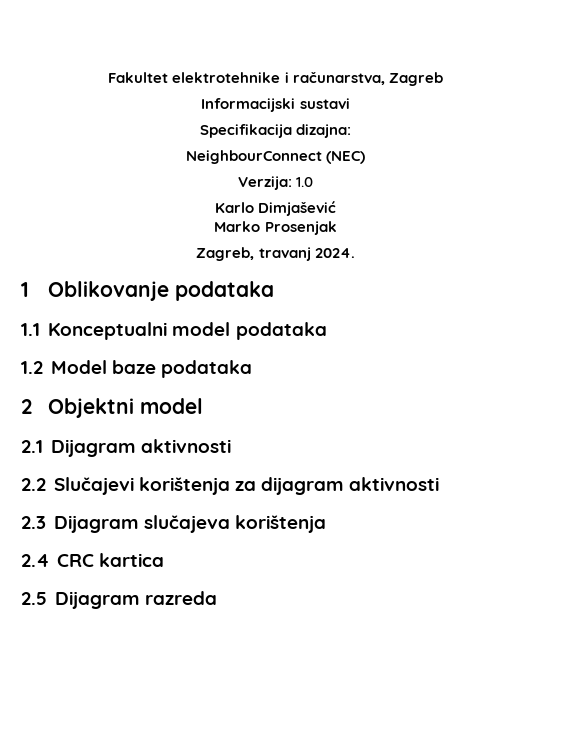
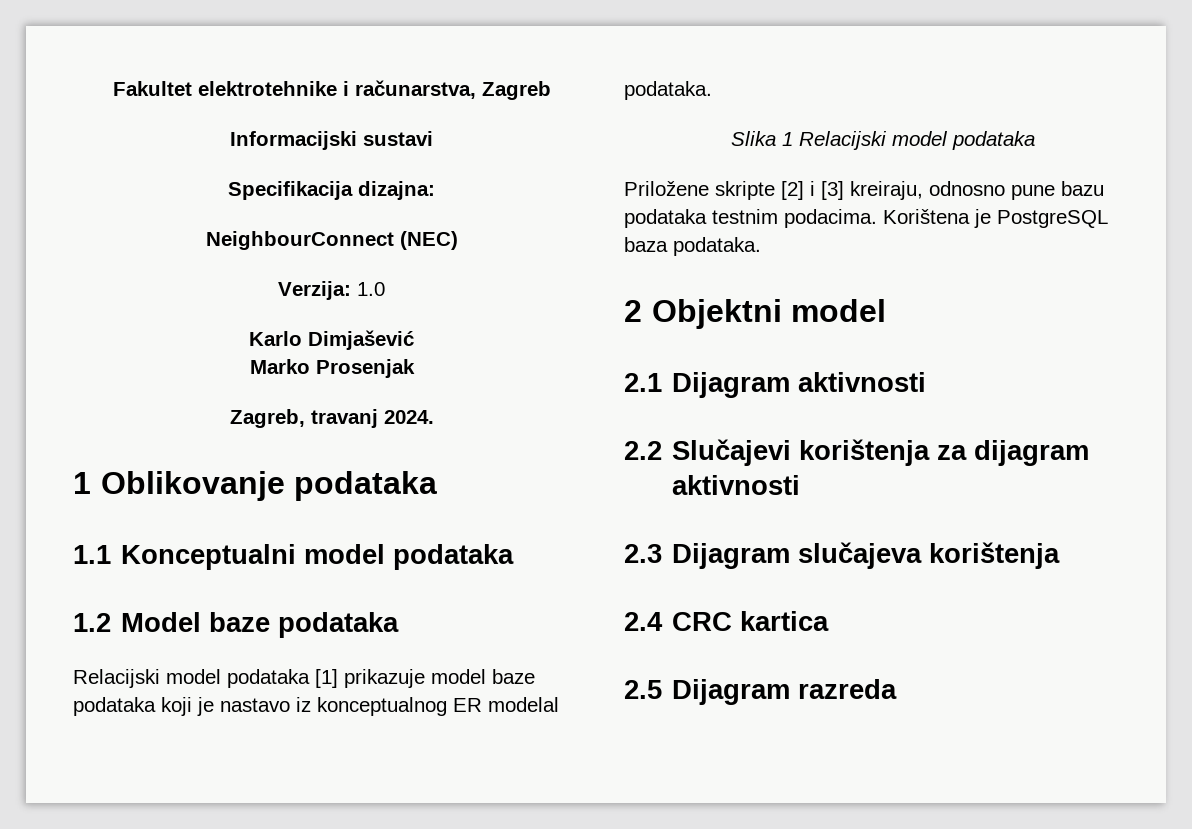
(252, 369) none -> [73,669,535,688] [73,697,559,716] [624,81,712,100] [730,131,1035,150] [624,181,1104,200] [624,209,1108,228] [624,237,761,256] // Relacijski model podataka [1] prikazuje model baze podataka koji je nastavo iz konceptualnog ER modelal podataka. // Slika 1 Relacijski model podataka // Priložene skripte [2] i [3] kreiraju, odnosno pune bazu podataka testnim podacima. Korištena je PostgreSQL baza podataka.

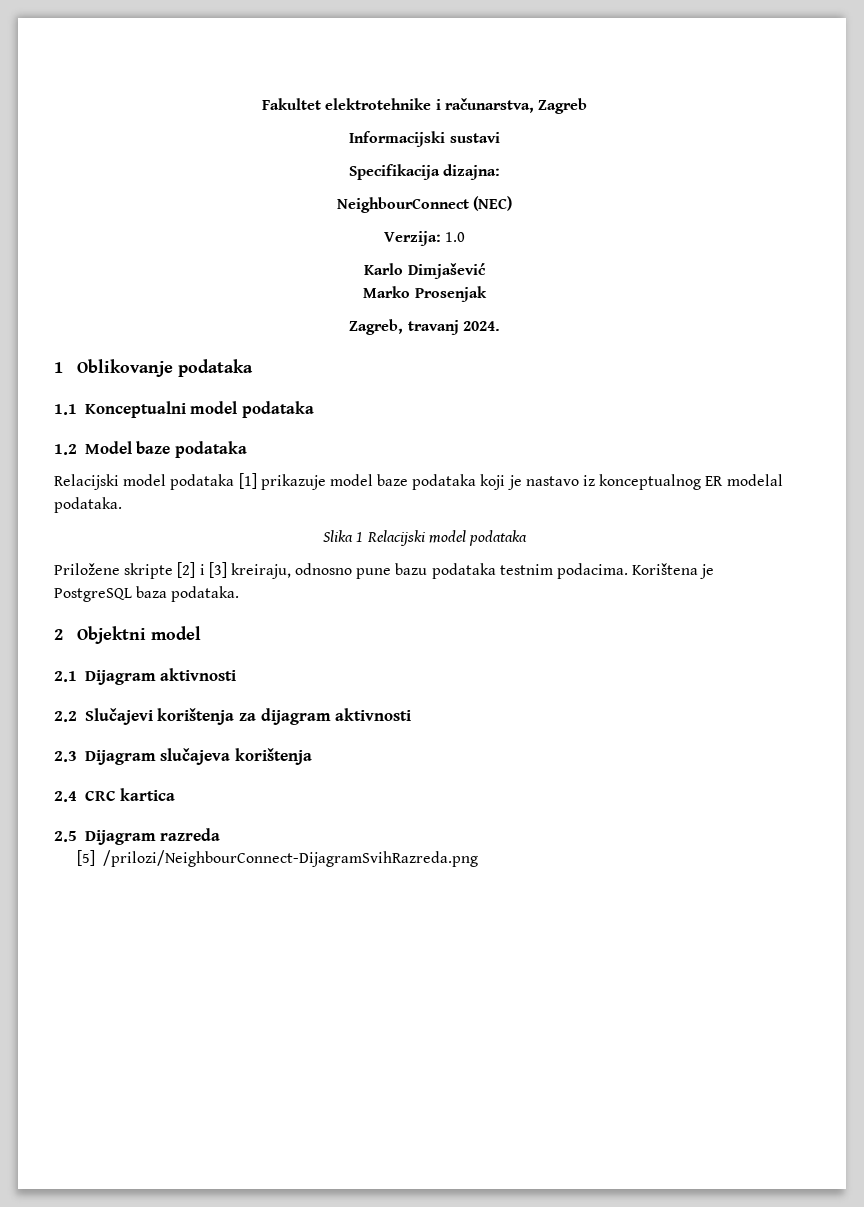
(898, 689) none -> [76,850,478,867] // [5] /prilozi/NeighbourConnect-DijagramSvihRazreda.png

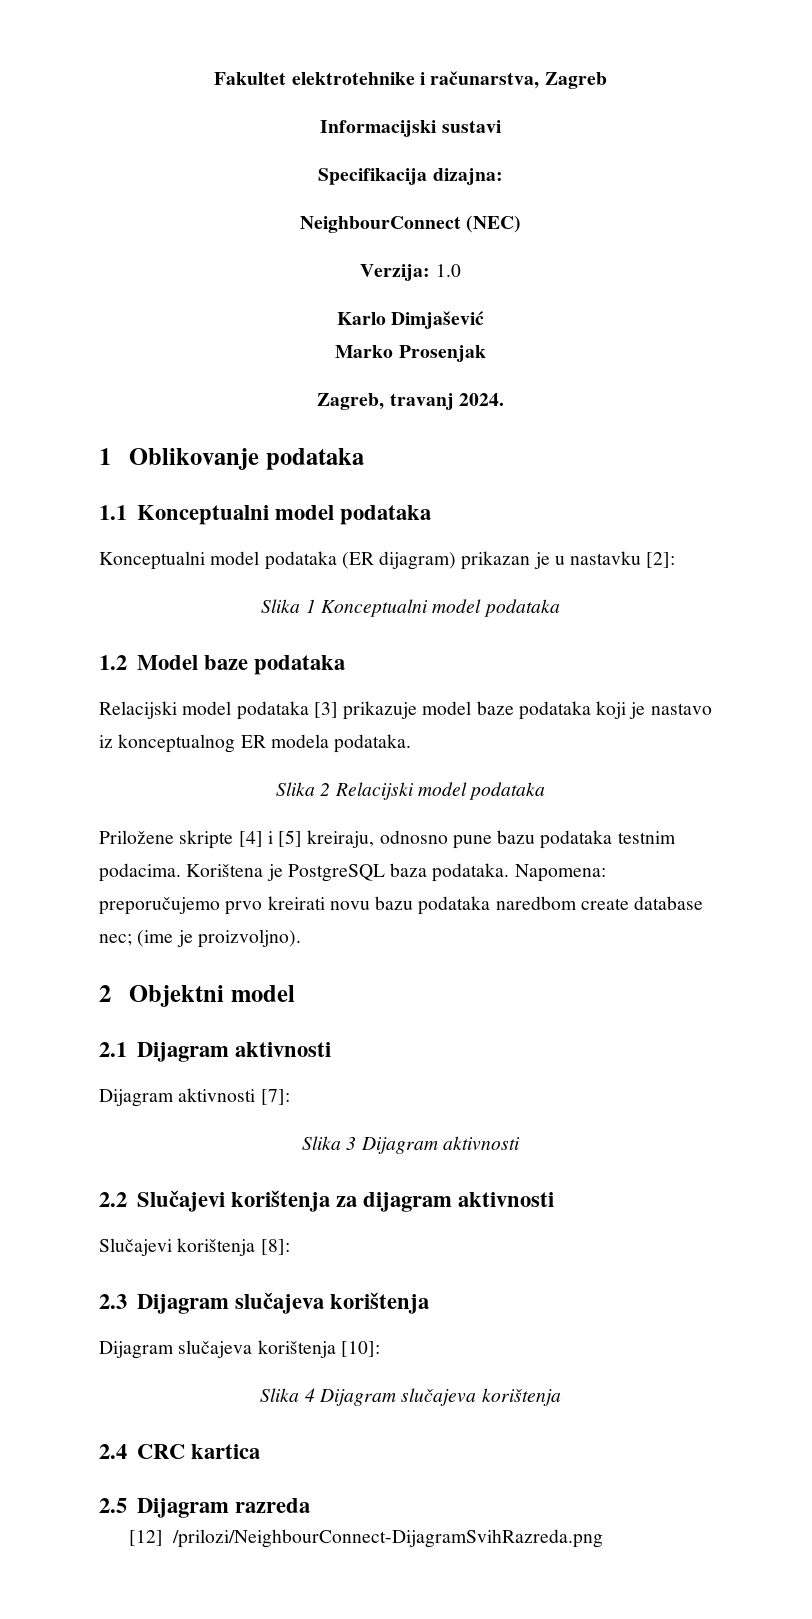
(314, 409) none -> [99,551,676,570] [261,599,560,617] // Konceptualni model podataka (ER dijagram) prikazan je u nastavku [2]: // Slika 1 Konceptualni model podataka
[238,473,257,489] [1] -> [313,702,338,718] [3]
[726,474,783,486] modelal -> [270,734,329,748] modela
[356,532,364,542] 1 -> [320,783,331,796] 2
[177,562,227,578] [2] i [3] -> [238,830,303,847] [4] i [5]
(240, 594) none -> [514,864,606,882] [99,896,704,915] [99,929,301,948] Napomena: preporučujemo prvo kreirati novu bazu podataka naredbom create database nec; (ime je proizvoljno).
(237, 674) none -> [99,1088,290,1107] [302,1136,520,1154] // Dijagram aktivnosti [7]: // Slika 3 Dijagram aktivnosti
(412, 714) none -> [99,1238,290,1256] // Slučajevi korištenja [8]:
(312, 756) none -> [99,1340,380,1359] [260,1388,561,1406] // Dijagram slučajeva korištenja [10]: // Slika 4 Dijagram slučajeva korištenja
[76,850,95,866] [5] -> [129,1530,164,1546] [12]

